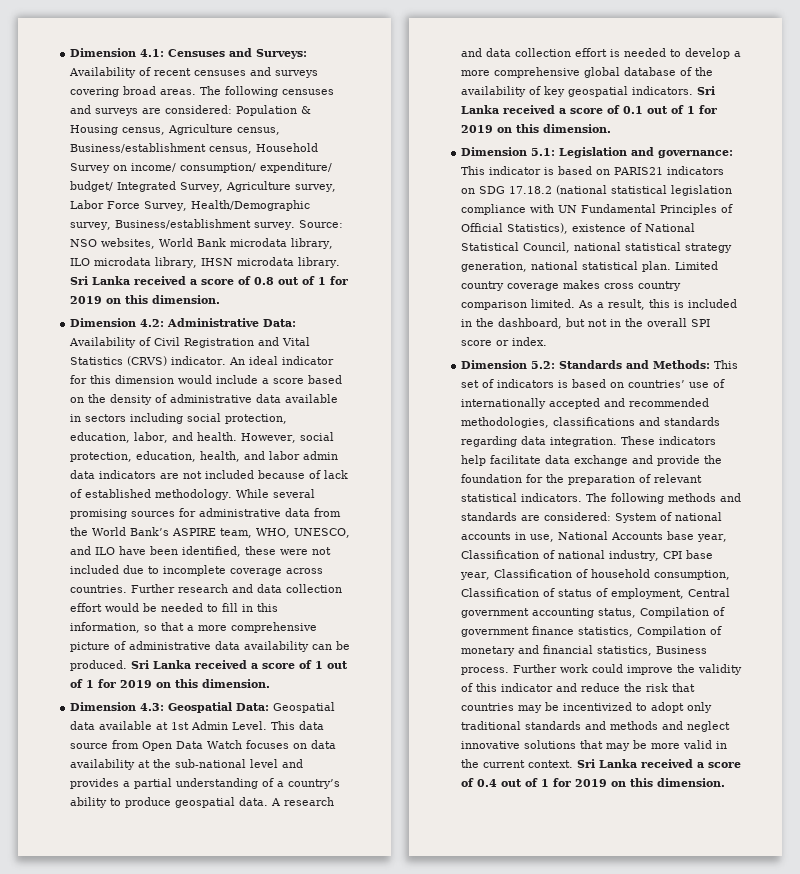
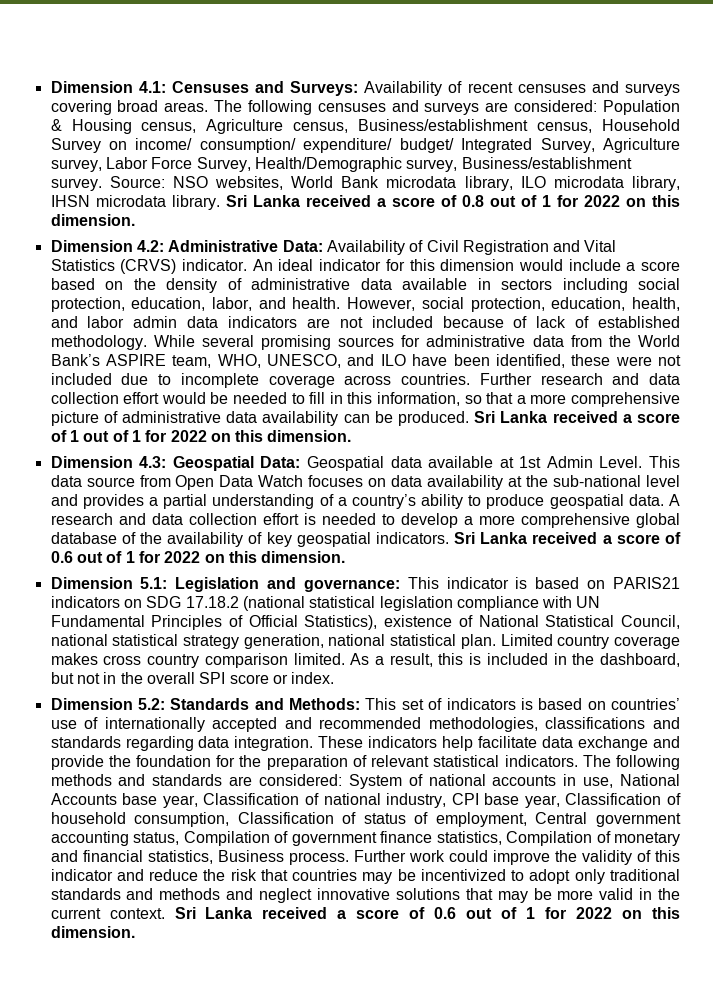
[70,296,103,304] 2019 -> [583,195,620,207] 2022
[120,680,153,688] 2019 -> [170,430,207,442] 2022
[623,105,718,114] [461,125,494,133] 0.1 out of 1 for 2019 -> [50,551,201,563] 0.6 out of 1 for 2022
[477,778,608,787] 0.4 out of 1 for 2019 -> [434,907,613,919] 0.6 out of 1 for 2022

